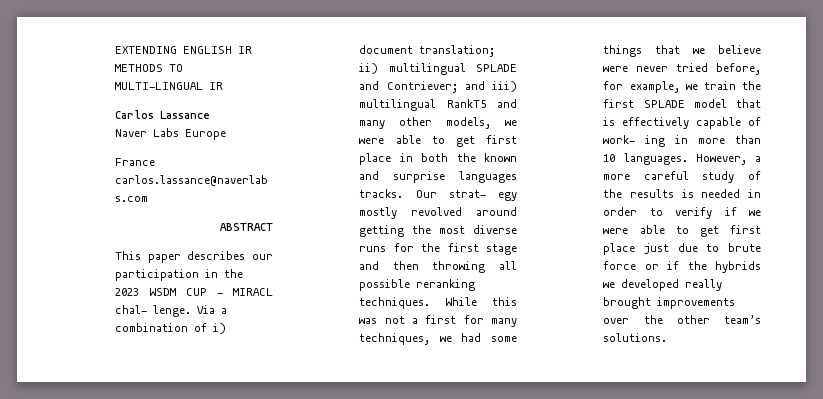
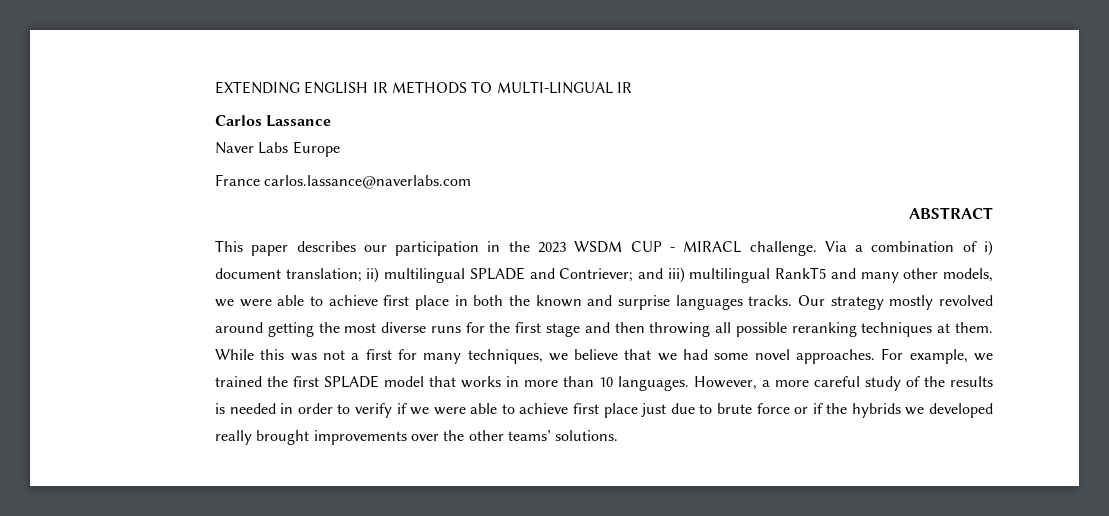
[115,305,192,317] chal- lenge. -> [749,241,817,256] challenge.
[455,136,475,147] get -> [328,295,378,306] achieve
[448,190,517,201] strat- egy -> [830,296,884,310] strategy
[359,297,431,309] techniques. -> [861,322,994,337] techniques at them.
[461,333,517,342] [603,45,761,57] [603,63,761,75] [603,81,624,90] had some things that we believe were never tried before, for -> [574,348,904,364] believe that we had some novel approaches. For
[703,81,736,90] train -> [214,376,262,387] trained
[603,117,761,129] [603,135,666,147] is effectively capable of work- ing -> [460,376,501,388] works
[699,226,719,237] get -> [519,403,569,414] achieve
[724,315,761,324] team’s -> [507,430,551,441] teams’

